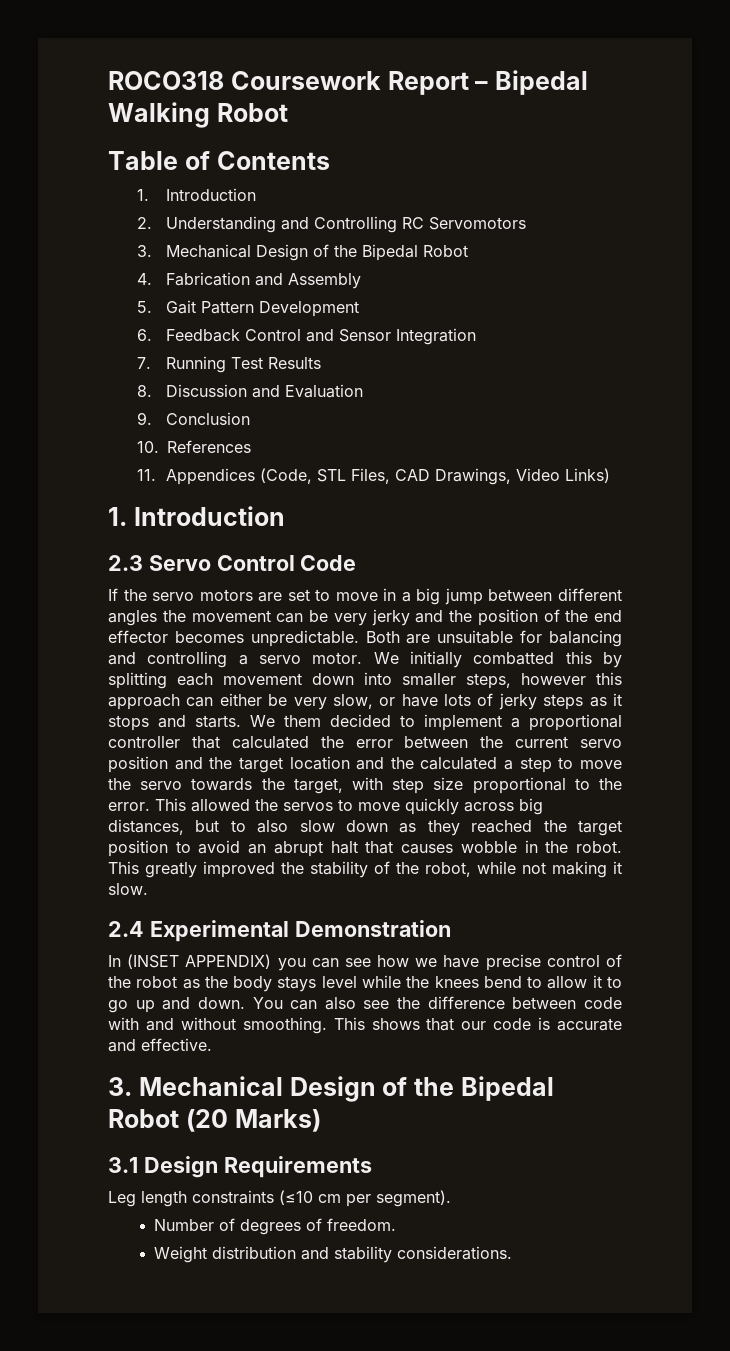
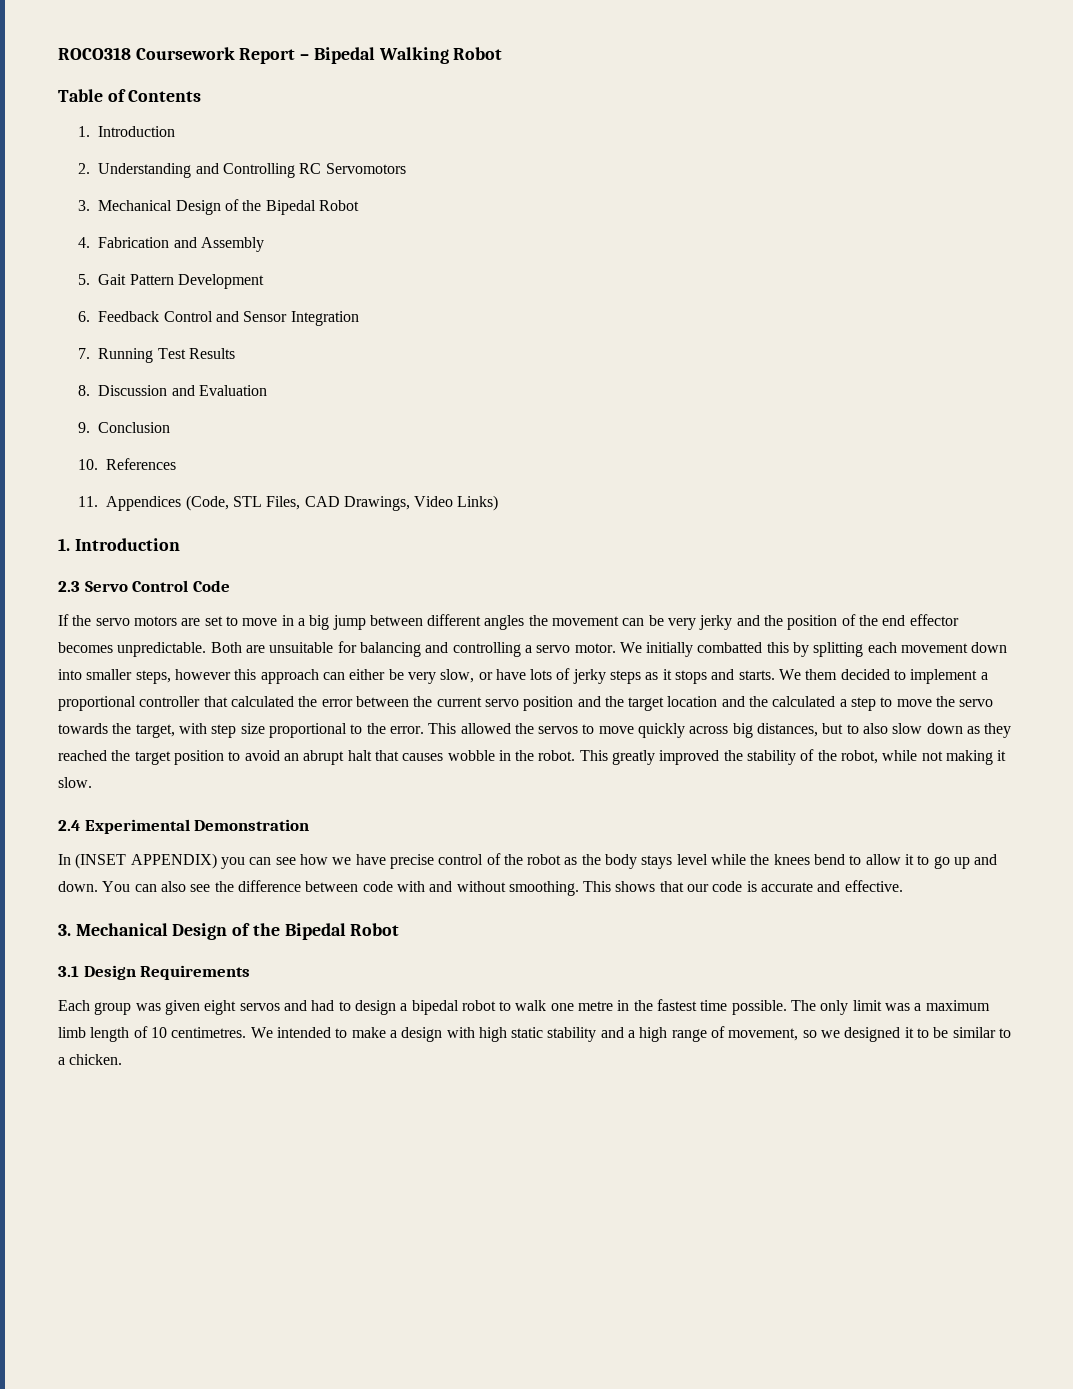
[185,1109,321,1132] (20 Marks) -> (400, 929) none
[108,1190,451,1207] [154,1218,397,1235] [154,1246,513,1263] Leg length constraints (≤10 cm per segment). // Number of degrees of freedom. // Weight distribution and stability considerations. -> [58,999,990,1015] [58,1026,1011,1042] [58,1054,123,1065] Each group was given eight servos and had to design a bipedal robot to walk one metre in the fastest time possible. The only limit was a maximum limb length of 10 centimetres. We intended to make a design with high static stability and a high range of movement, so we designed it to be similar to a chicken.

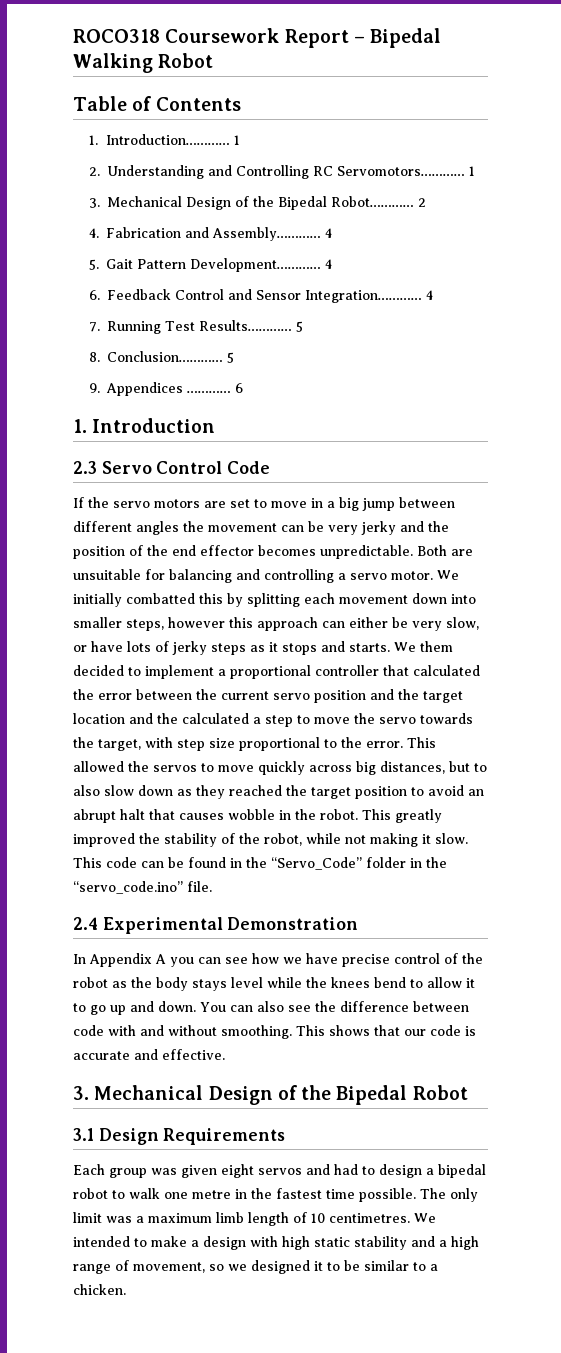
[98,126,176,137] Introduction -> [105,134,240,145] Introduction………… 1
[325,163,406,174] [78,199,360,215] Servomotors // 3. Mechanical Design of the Bipedal Robot -> [337,166,476,176] [89,196,427,210] Servomotors………… 1 // 3. Mechanical Design of the Bipedal Robot………… 2
[201,237,265,252] Assembly -> [212,227,333,241] Assembly………… 4
[178,274,265,289] Development -> [190,258,333,272] Development………… 4
[290,311,359,326] Integration -> [305,290,434,303] Integration………… 4
[189,348,236,359] Results -> [199,320,304,332] Results………… 5
[98,385,268,396] [78,422,171,433] [78,458,177,470] [78,495,499,511] Discussion and Evaluation // 9. Conclusion // 10. References // 11. Appendices (Code, STL Files, CAD Drawings, Video Links) -> [107,351,235,363] [89,382,244,396] Conclusion………… 5 // 9. Appendices ………… 6
(92, 782) none -> [73,857,447,870] [73,881,212,894] This code can be found in the “Servo_Code” folder in the “servo_code.ino” file.
[75,853,217,869] (INSET APPENDIX) -> [89,953,166,967] Appendix A

